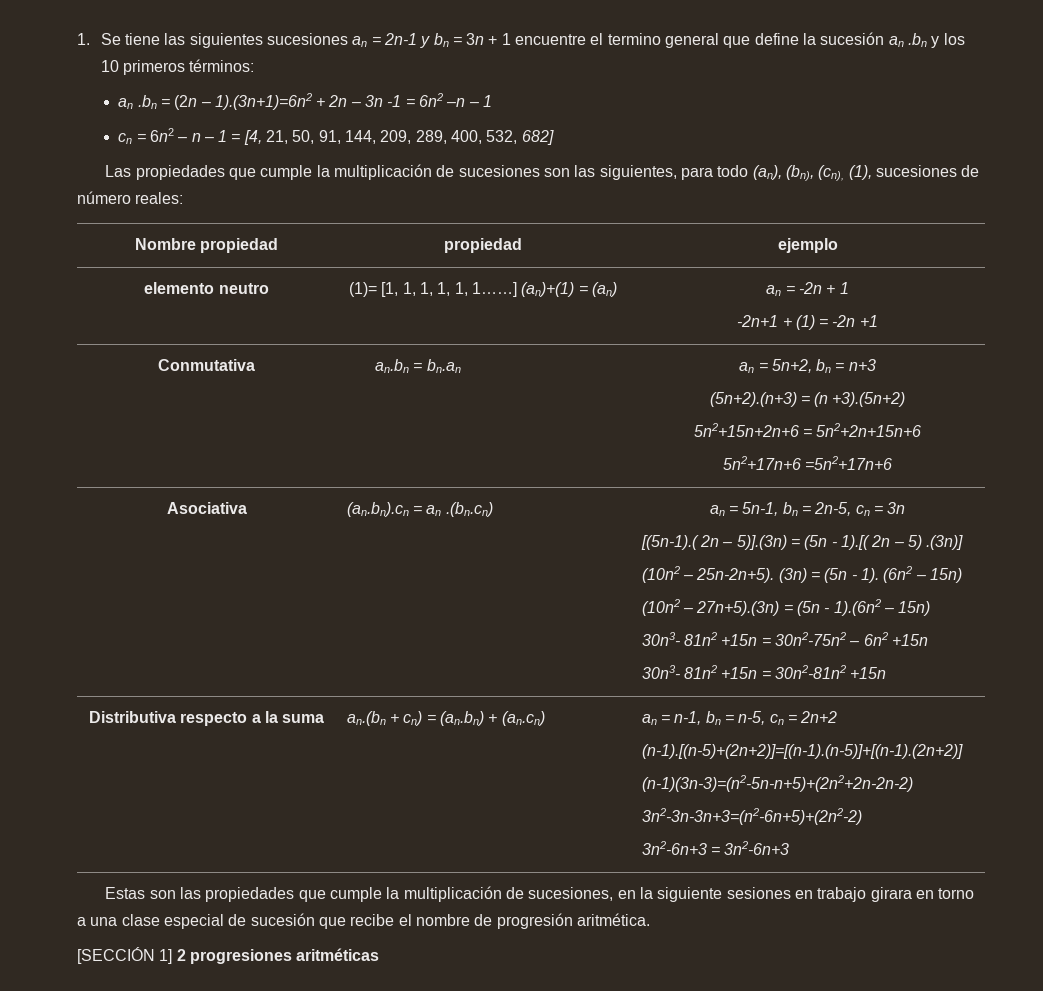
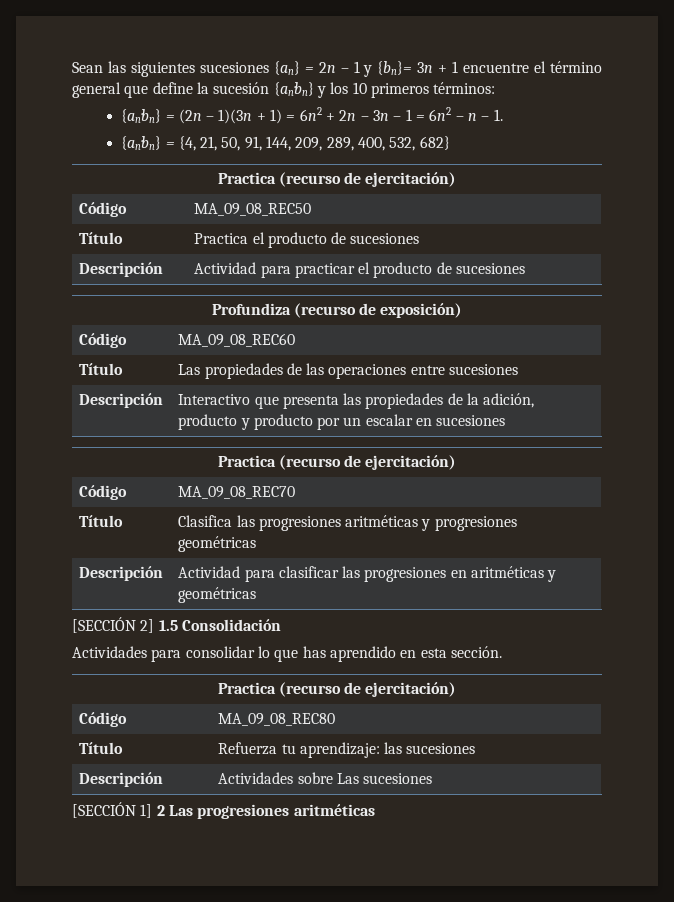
[77,33,462,48] 1. Se tiene las siguientes sucesiones an = 2n-1 y bn = -> [72,61,413,77] Sean las siguientes sucesiones {an} = 2n – 1 y {bn}=
[607,33,661,45] termino -> [550,61,602,73] término
[888,33,927,47] an .bn -> [273,82,314,96] {an·bn}
[118,95,157,109] an .bn -> [121,109,162,123] {an·bn}
[214,93,493,110] [118,133,133,144] 1).(3n+1)=6n2 + 2n – 3n -1 = 6n2 –n – 1 // cn -> [218,107,412,124] 1)(3n + 1) = 6n2 + 2n – 3n – 1
[218,130,262,145] 1 = [4, -> [493,109,503,121] [121,136,196,151] 1. // {an·bn} = {4,
[521,130,554,145] [105,164,980,181] [77,191,184,204] [134,238,279,253] [444,238,522,253] [777,238,838,253] [144,282,269,294] [349,282,617,297] [766,282,849,296] [737,315,878,330] [158,359,255,371] [375,359,461,373] [739,359,876,373] [709,392,906,407] [693,423,922,437] [722,456,893,470] [166,502,247,514] [346,502,493,517] [709,502,906,516] [640,535,964,550] [641,566,962,583] [641,599,931,616] [641,632,928,646] [641,665,887,679] [88,711,325,726] [346,711,545,726] [641,711,838,725] [641,744,963,759] [641,775,913,792] [641,808,862,825] [641,841,790,855] [105,886,975,902] [77,913,650,929] 682] // Las propiedades que cumple la multiplicación de sucesiones son las siguientes, para todo (an), (bn), (cn), (1), sucesiones de número reales: // Nombre propiedad | propiedad | ejemplo // elemento neutro | (1)= [1, 1, 1, 1, 1, 1……] (an)+(1) = (an) | an = -2n + 1 // -2n+1 + (1) = -2n +1 // Conmutativa | an.bn = bn.an | an = 5n+2, bn = n+3 // (5n+2).(n+3) = (n +3).(5n+2) // 5n2+15n+2n+6 = 5n2+2n+15n+6 // 5n2+17n+6 =5n2+17n+6 // Asociativa | (an.bn).cn = an .(bn.cn) | an = 5n-1, bn = 2n-5, cn = 3n // [(5n-1).( 2n – 5)].(3n) = (5n - 1).[( 2n – 5) .(3n)] // (10n2 – 25n-2n+5). (3n) = (5n - 1). (6n2 – 15n) // (10n2 – 27n+5).(3n) = (5n - 1).(6n2 – 15n) // 30n3- 81n2 +15n = 30n2-75n2 – 6n2 +15n // 30n3- 81n2 +15n = 30n2-81n2 +15n // Distributiva respecto a la suma | an.(bn + cn) = (an.bn) + (an.cn) | an = n-1, bn = n-5, cn = 2n+2 // (n-1).[(n-5)+(2n+2)]=[(n-1).(n-5)]+[(n-1).(2n+2)] // (n-1)(3n-3)=(n2-5n-n+5)+(2n2+2n-2n-2) // 3n2-3n-3n+3=(n2-6n+5)+(2n2-2) // 3n2-6n+3 = 3n2-6n+3 // Estas son las propiedades que cumple la multiplicación de sucesiones, en la siguiente sesiones en trabajo girara en torno a una clase especial de sucesión que recibe el nombre de progresión aritmética. -> [419,136,450,150] [217,172,457,187] [79,202,128,217] [194,203,312,216] [79,232,124,244] [194,232,420,248] [79,262,164,277] [194,262,526,278] [211,303,463,318] [79,333,128,348] [178,333,296,347] [79,363,124,375] [178,363,519,379] [79,393,164,408] [178,393,535,409] [178,414,506,430] [217,455,457,470] [79,485,128,500] [178,486,296,499] [79,515,124,527] [178,515,517,531] [178,536,257,552] [79,566,164,581] [178,566,557,582] [178,587,257,603] [72,617,281,633] [72,646,502,662] [217,682,457,697] [79,712,128,727] [218,713,336,726] [79,742,124,754] [218,742,476,758] [79,772,164,787] [218,772,433,784] 682} // Practica (recurso de ejercitación) // Código | MA_09_08_REC50 // Título | Practica el producto de sucesiones // Descripción | Actividad para practicar el producto de sucesiones // Profundiza (recurso de exposición) // Código | MA_09_08_REC60 // Título | Las propiedades de las operaciones entre sucesiones // Descripción | Interactivo que presenta las propiedades de la adición, producto y producto por un escalar en sucesiones // Practica (recurso de ejercitación) // Código | MA_09_08_REC70 // Título | Clasifica las progresiones aritméticas y progresiones geométricas // Descripción | Actividad para clasificar las progresiones en aritméticas y geométricas // [SECCIÓN 2] 1.5 Consolidación // Actividades para consolidar lo que has aprendido en esta sección. // Practica (recurso de ejercitación) // Código | MA_09_08_REC80 // Título | Refuerza tu aprendizaje: las sucesiones // Descripción | Actividades sobre Las sucesiones
(186, 955) none -> [168,805,193,816] Las

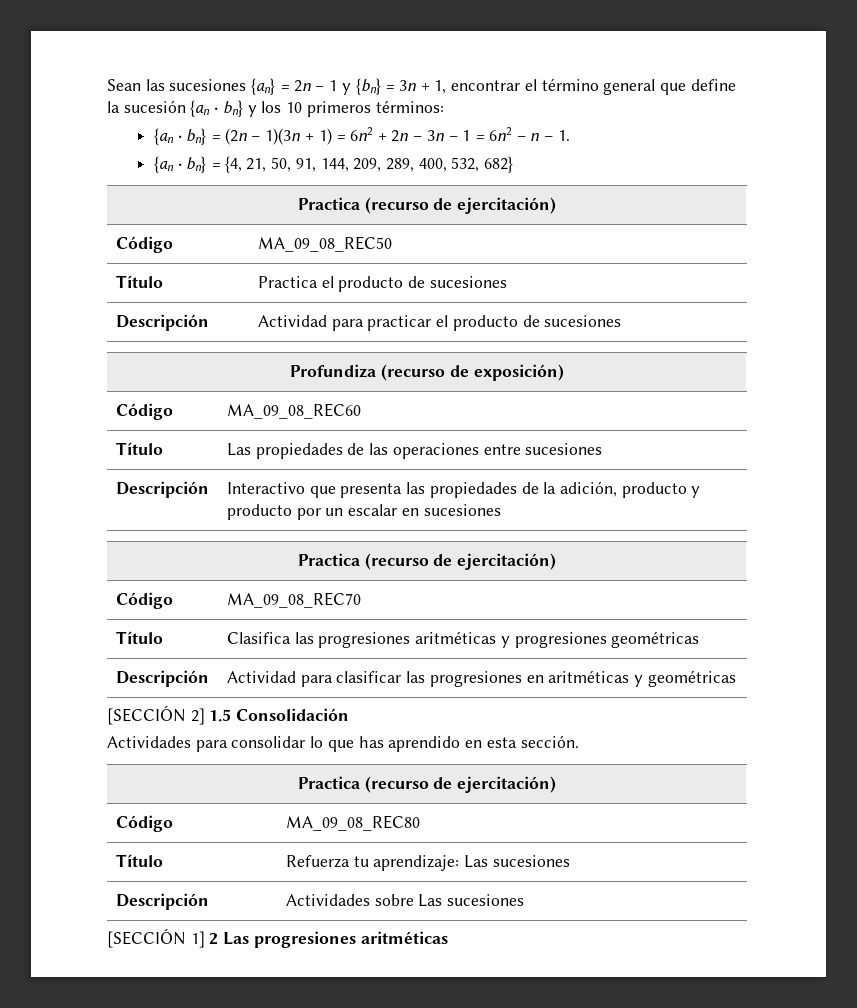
[130,62,195,77] siguientes -> (165, 85) none
[377,61,530,75] {bn}= 3n + 1 encuentre -> [355,78,521,95] {bn} = 3n + 1, encontrar
[273,82,314,96] {an·bn} -> [190,100,243,117] {an · bn}
[121,109,162,123] {an·bn} -> [153,128,207,145] {an · bn}
[121,136,162,150] {an·bn} -> [153,156,207,173] {an · bn}
[384,742,403,754] las -> [464,855,489,868] Las

